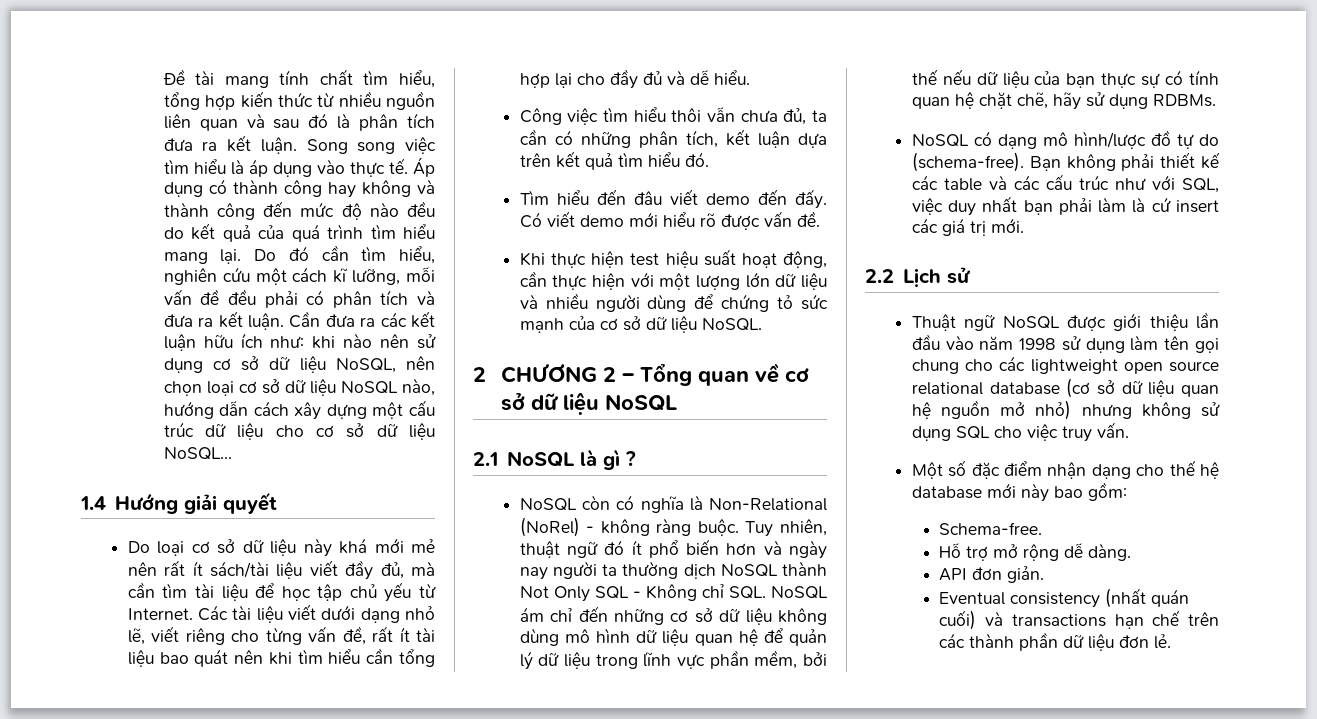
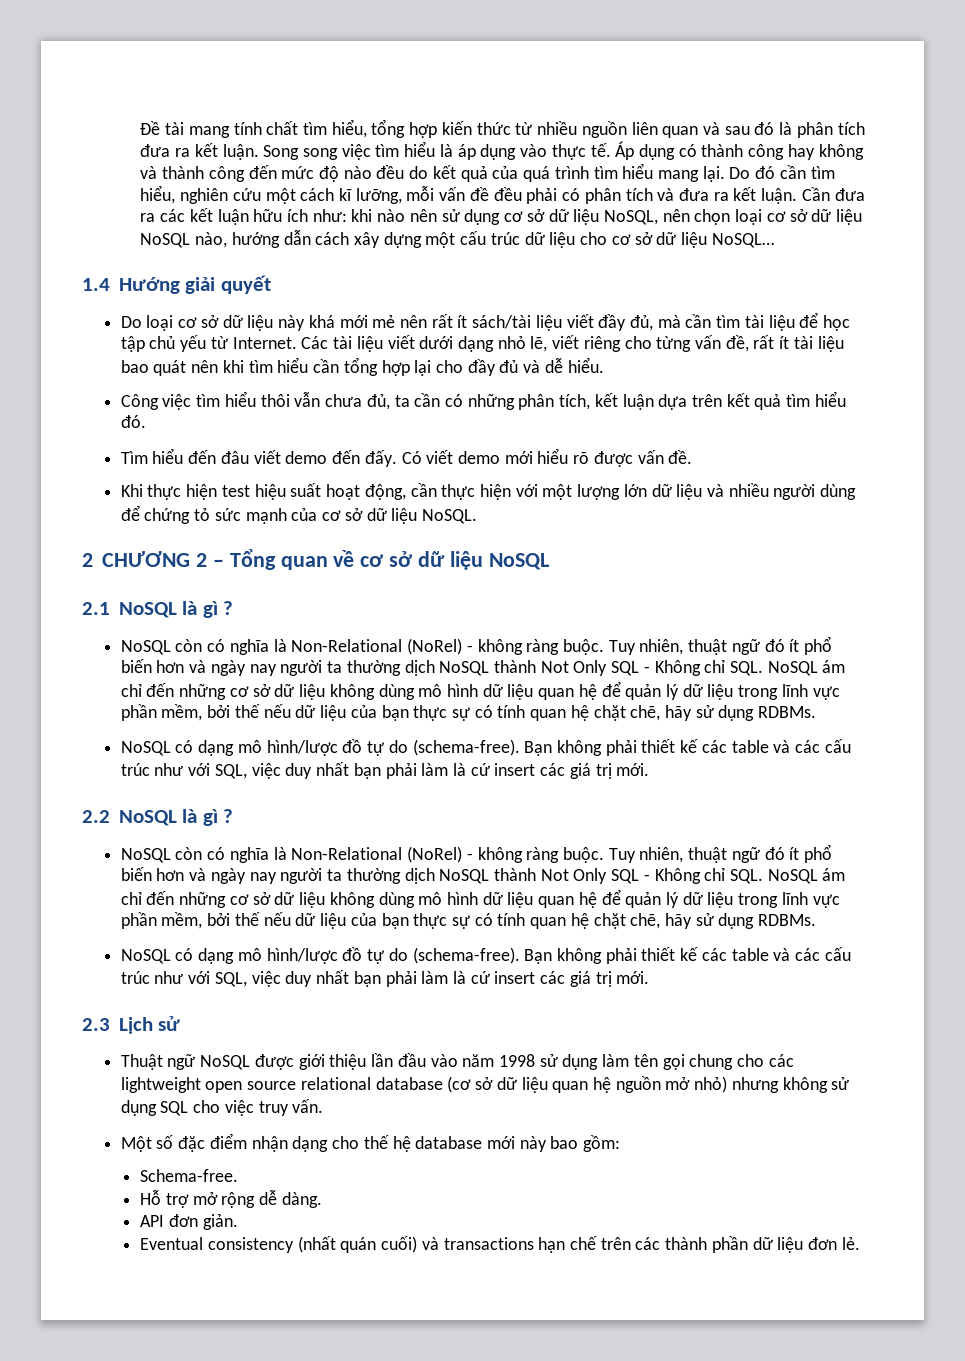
(894, 276) none -> [118,809,234,826] [120,844,833,863] [120,867,846,884] [120,889,840,908] [120,912,817,929] [120,947,851,964] [120,970,650,987] [82,1018,110,1031] NoSQL là gì ? // NoSQL còn có nghĩa là Non-Relational (NoRel) - không ràng buộc. Tuy nhiên, thuật ngữ đó ít phổ biến hơn và ngày nay người ta thường dịch NoSQL thành Not Only SQL - Không chỉ SQL. NoSQL ám chỉ đến những cơ sở dữ liệu không dùng mô hình dữ liệu quan hệ để quản lý dữ liệu trong lĩnh vực phần mềm, bởi thế nếu dữ liệu của bạn thực sự có tính quan hệ chặt chẽ, hãy sử dụng RDBMs. // NoSQL có dạng mô hình/lược đồ tự do (schema-free). Bạn không phải thiết kế các table và các cấu trúc như với SQL, việc duy nhất bạn phải làm là cứ insert các giá trị mới. // 2.3

